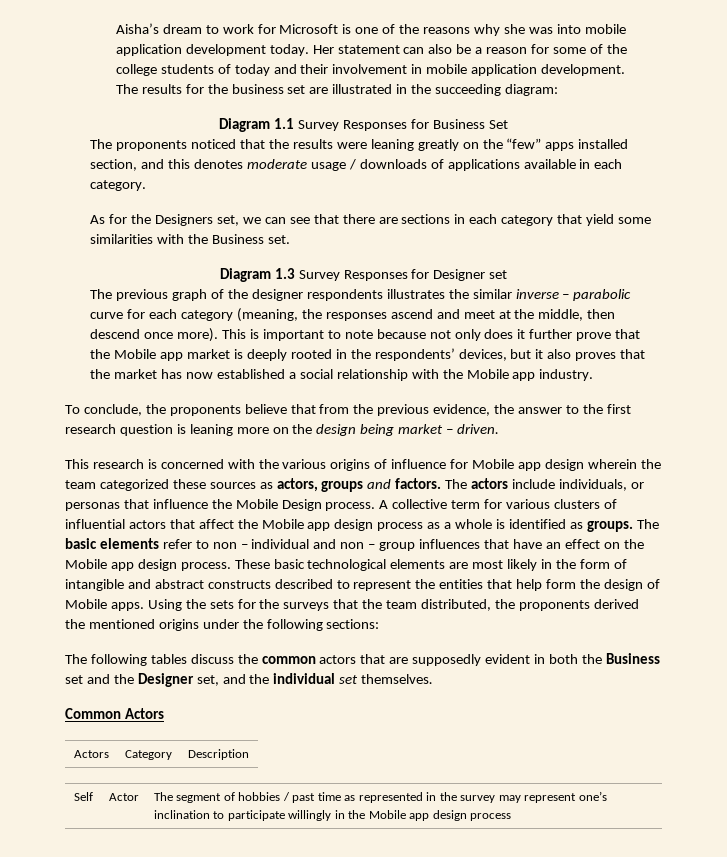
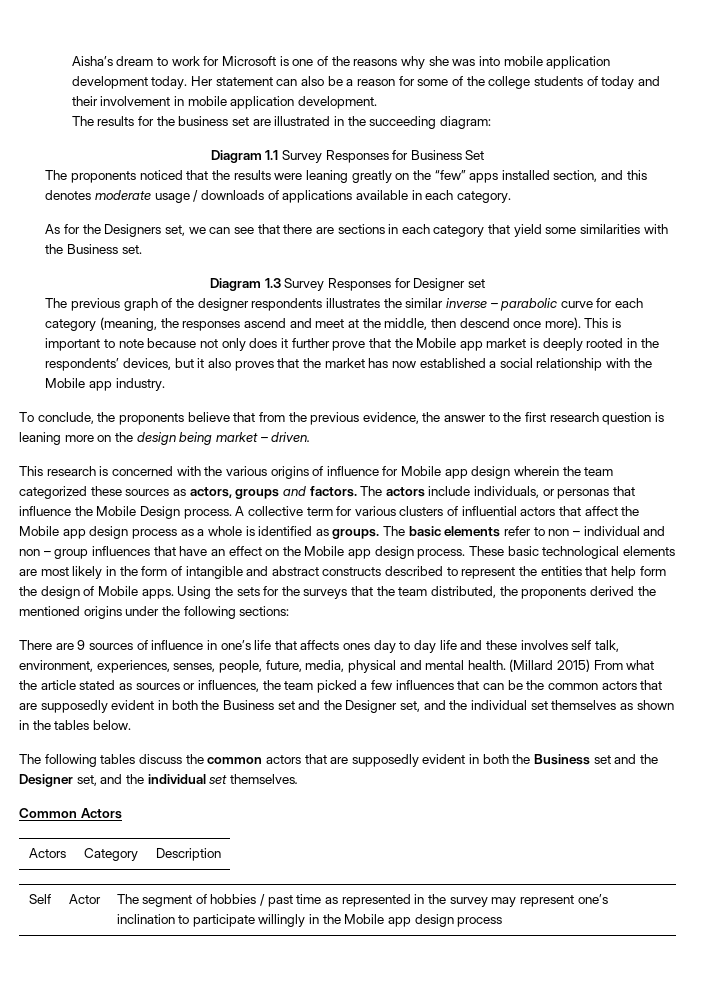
(380, 624) none -> [19,640,619,653] [19,659,655,673] [19,680,663,693] [19,700,674,713] [19,720,131,730] // There are 9 sources of influence in one’s life that affects ones day to day life and these involves self talk, environment, experiences, senses, people, future, media, physical and mental health. (Millard 2015) From what the article stated as sources or influences, the team picked a few influences that can be the common actors that are supposedly evident in both the Business set and the Designer set, and the individual set themselves as shown in the tables below.

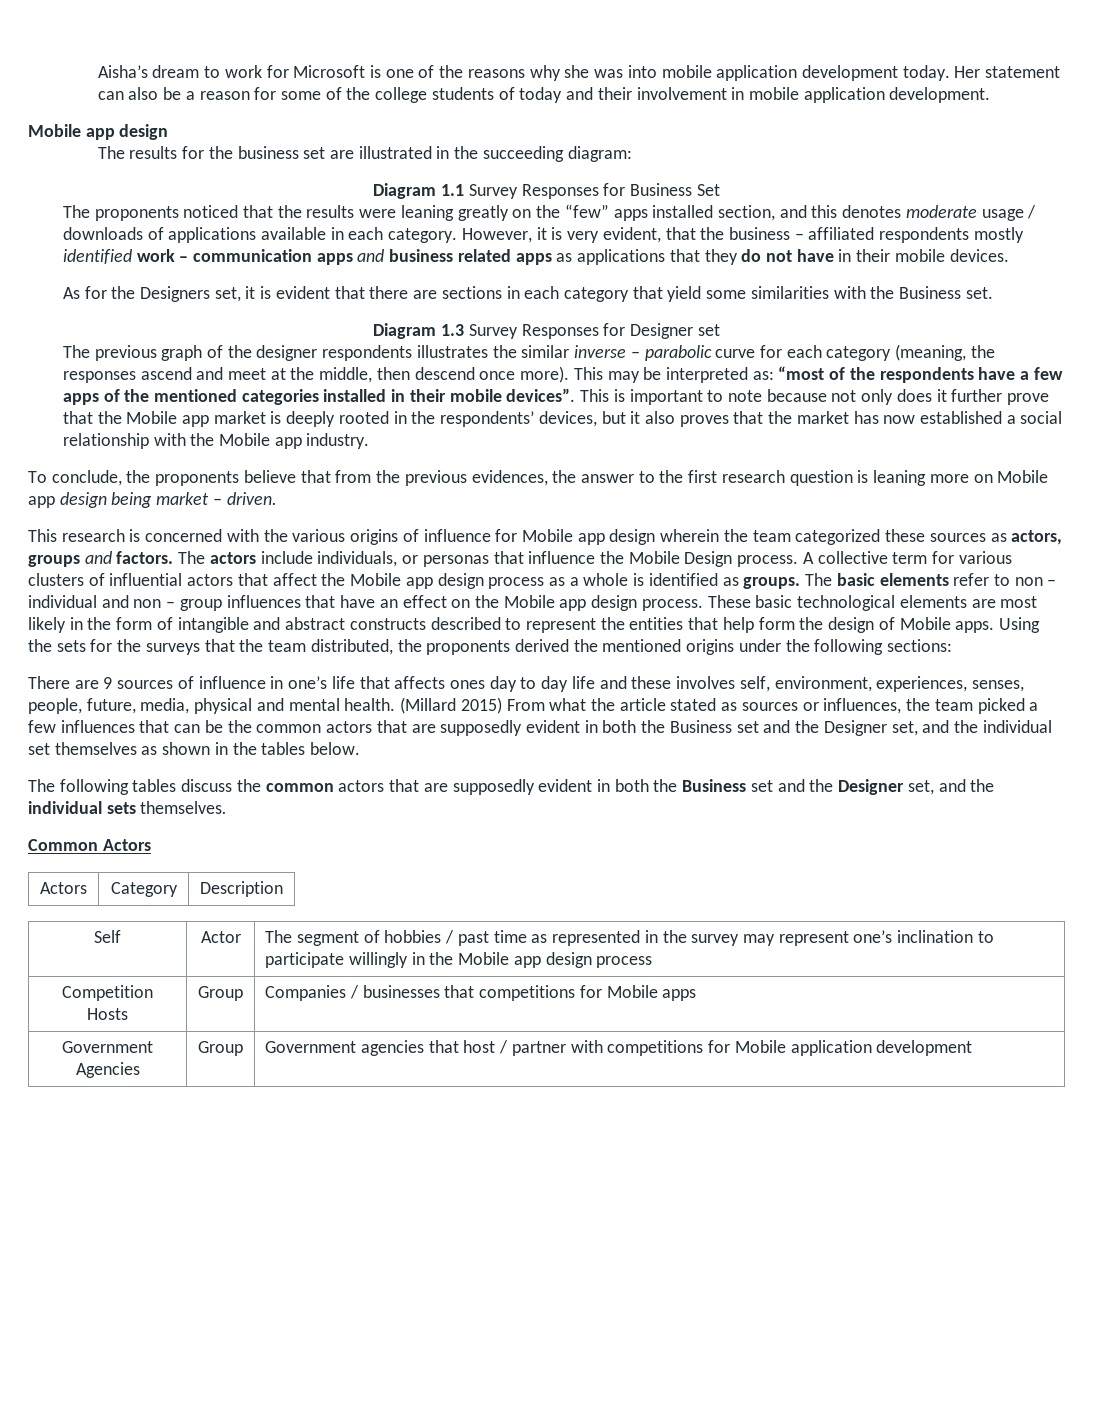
(378, 102) none -> [28,124,169,140] // Mobile app design
(511, 197) none -> [461,227,1024,243] [62,249,1009,265] However, it is very evident, that the business – affiliated respondents mostly identified work – communication apps and business related apps as applications that they do not have in their mobile devices.
[188,227,254,234] we can see -> [245,286,330,299] it is evident
(609, 323) none -> [607,366,1063,383] [62,388,610,405] may be interpreted as: “most of the respondents have a few apps of the mentioned categories installed in their mobile devices”. This
[362,412,419,424] evidence, -> [471,470,548,486] evidences,
[114,432,133,442] the -> [997,470,1049,483] [28,496,55,508] Mobile app
[571,640,619,652] self talk, -> [739,676,770,692] self,
[209,775,228,784] set -> [106,802,136,814] sets
(503, 922) none -> [61,985,153,1001] [87,1008,128,1020] [198,986,243,1001] [265,985,697,1001] [61,1041,153,1053] [75,1062,140,1078] [198,1041,243,1056] [265,1040,973,1056] // Competition Hosts | Group | Companies / businesses that competitions for Mobile apps // Government Agencies | Group | Government agencies that host / partner with competitions for Mobile application development

